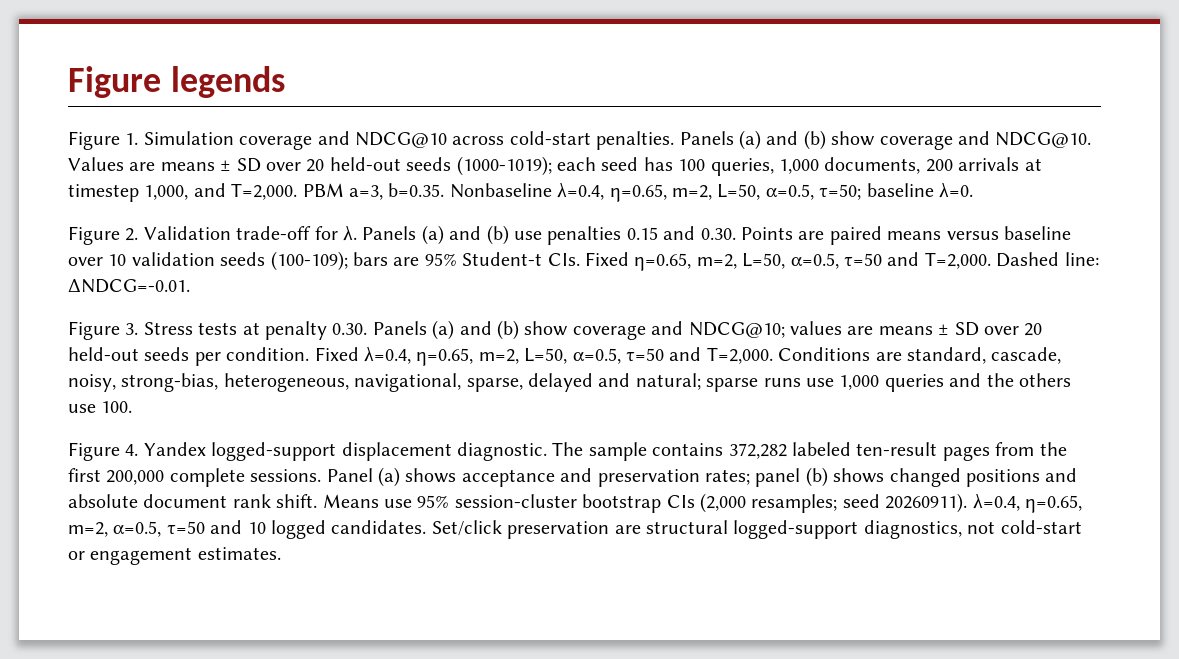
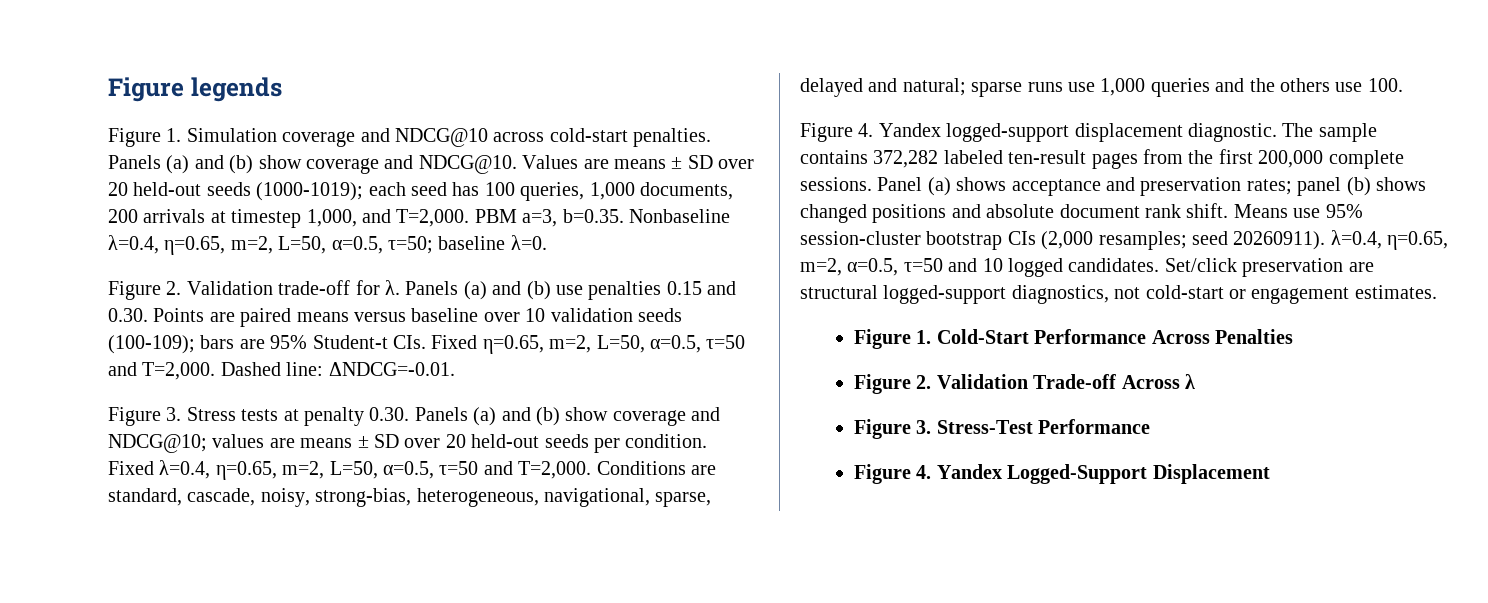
(281, 553) none -> [854,329,1294,349] [854,374,1196,394] [854,419,1151,439] [854,464,1270,484] // Figure 1. Cold-Start Performance Across Penalties // Figure 2. Validation Trade-off Across λ // Figure 3. Stress-Test Performance // Figure 4. Yandex Logged-Support Displacement

